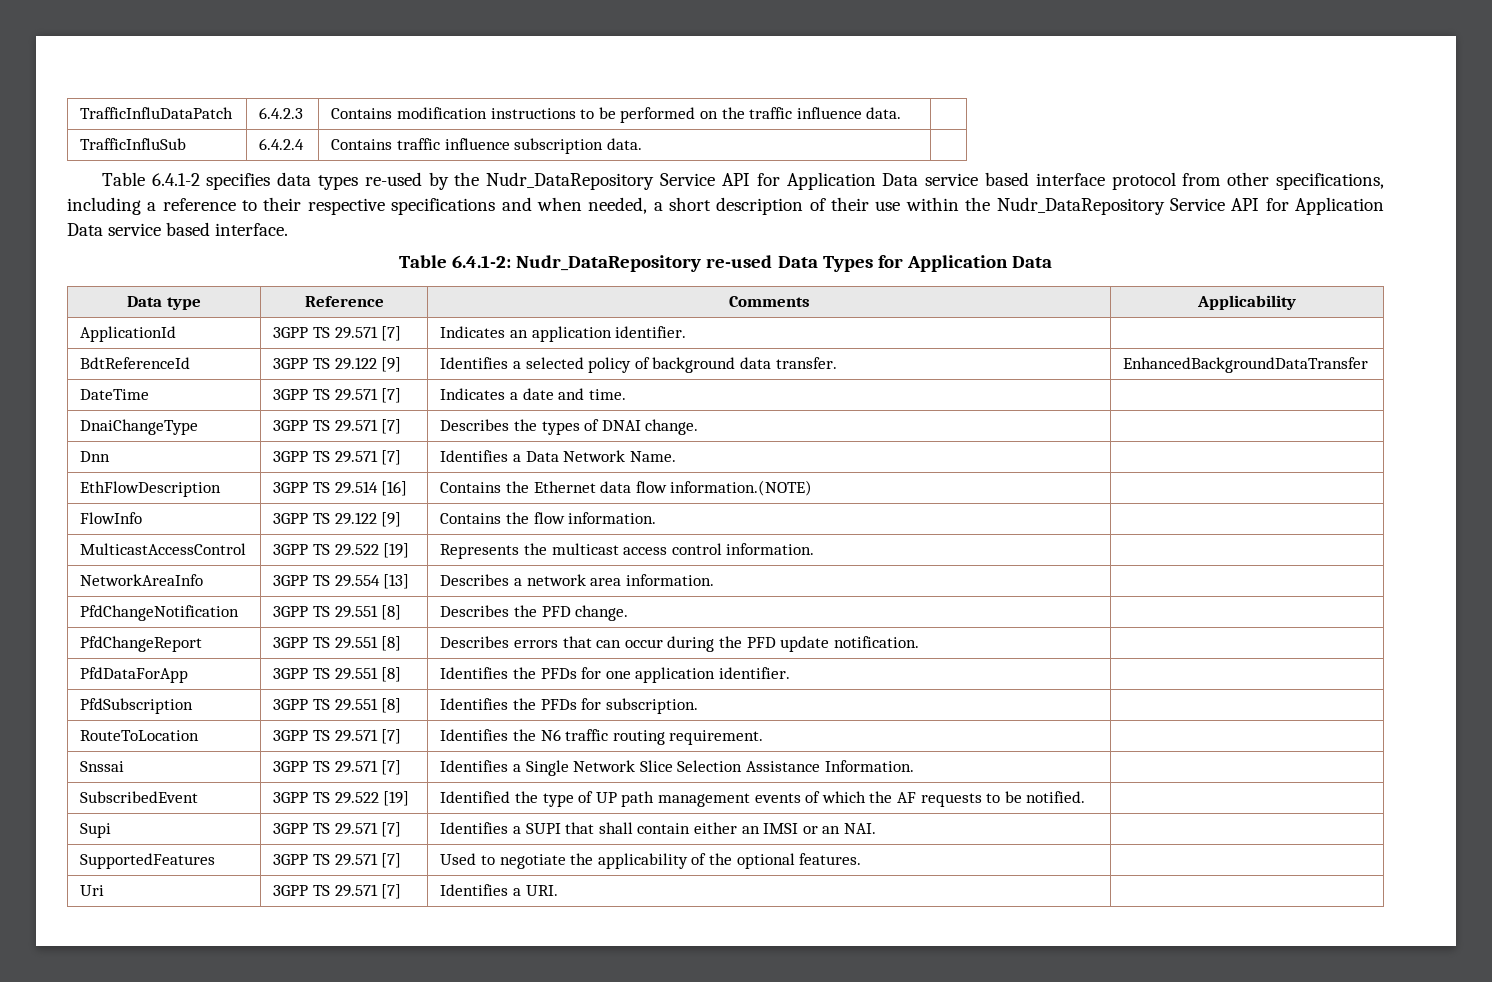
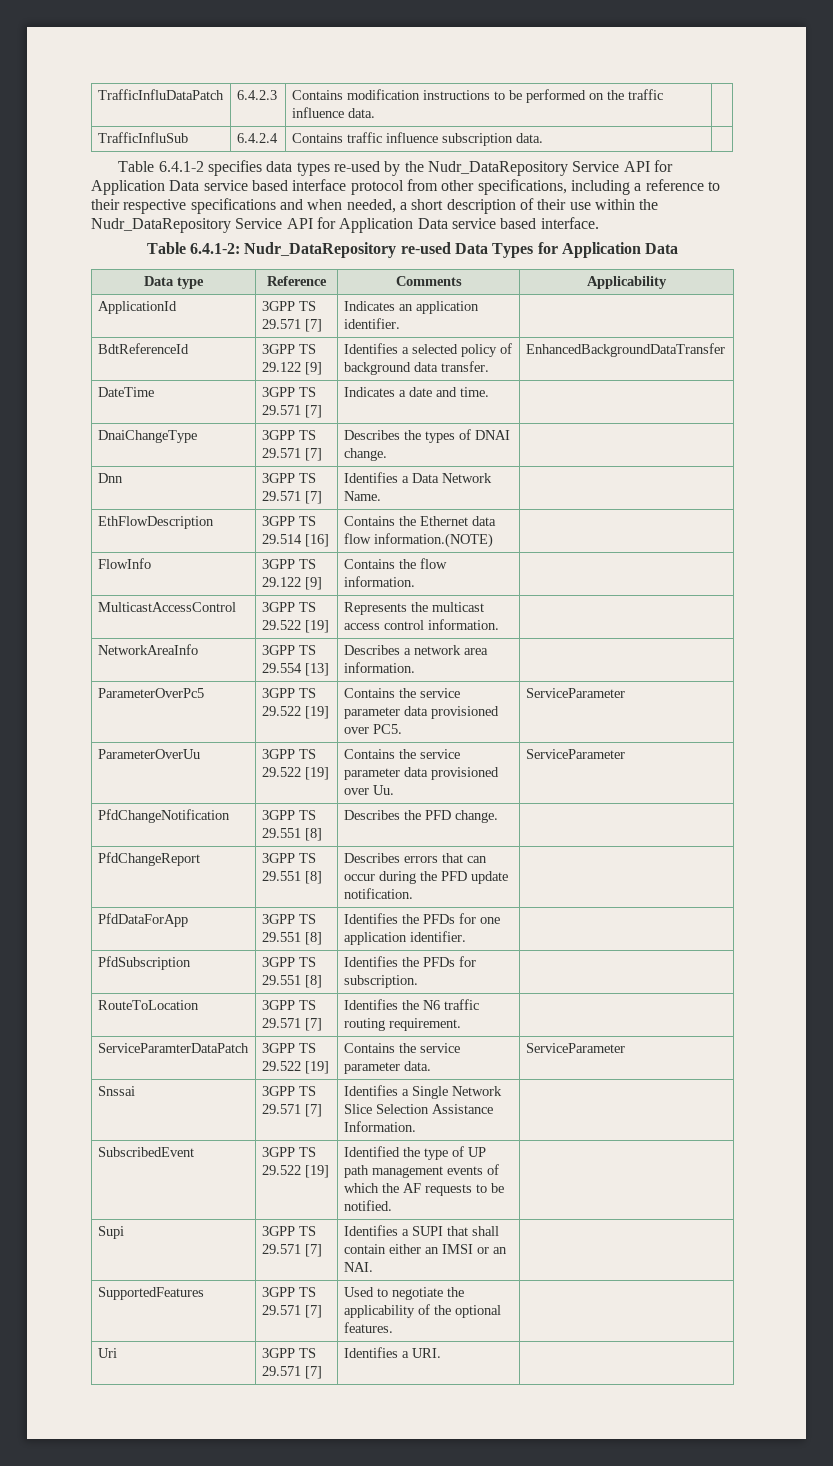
(714, 580) none -> [97,688,204,698] [261,688,316,698] [261,706,329,719] [343,688,460,698] [343,706,499,719] [343,724,402,734] [525,688,625,698] [97,749,200,759] [261,749,316,759] [261,767,329,780] [343,749,460,759] [343,767,499,780] [343,785,394,795] [525,749,625,759] // ParameterOverPc5 | 3GPP TS 29.522 [19] | Contains the service parameter data provisioned over PC5. | ServiceParameter // ParameterOverUu | 3GPP TS 29.522 [19] | Contains the service parameter data provisioned over Uu. | ServiceParameter
(764, 737) none -> [97,1043,249,1053] [261,1043,316,1053] [261,1061,329,1074] [343,1043,460,1053] [343,1061,431,1074] [525,1043,625,1053] // ServiceParamterDataPatch | 3GPP TS 29.522 [19] | Contains the service parameter data. | ServiceParameter

